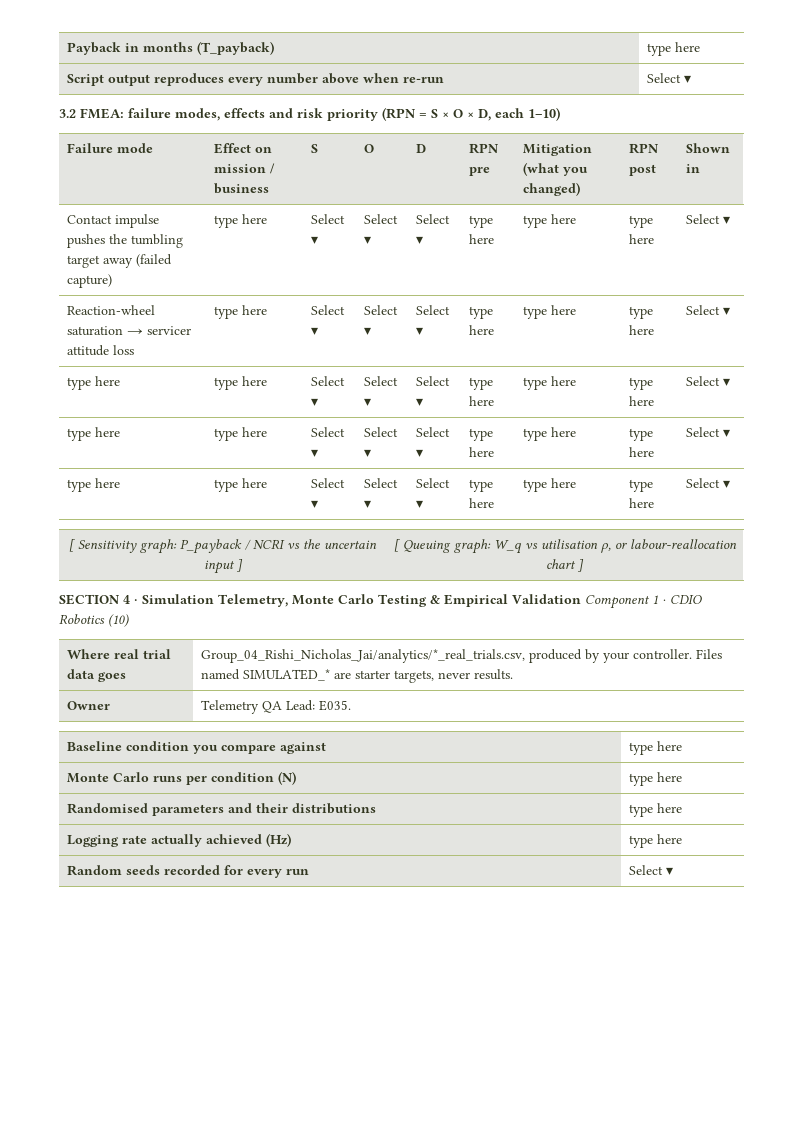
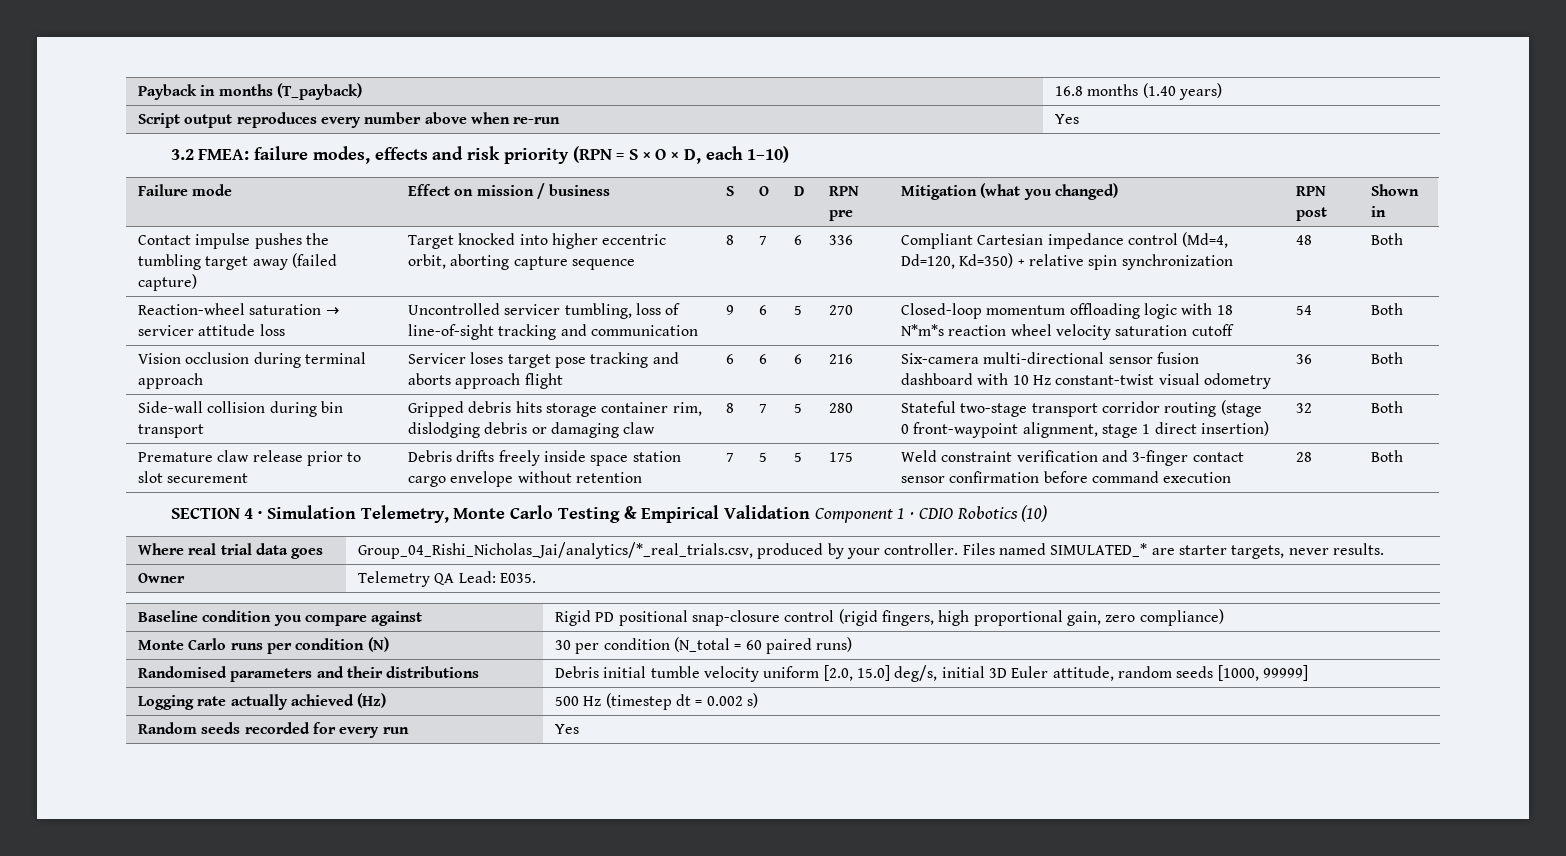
[647,42,701,56] type here -> [1055,83,1223,100] 16.8 months (1.40 years)
[647,73,692,83] Select ▾ -> [1055,114,1080,124] Yes
[214,214,268,228] [311,214,346,224] [311,236,319,244] [364,214,399,224] [364,236,372,244] [416,214,451,224] [416,236,424,244] [469,215,494,228] [469,234,495,244] [523,214,577,228] [629,215,654,228] [629,234,655,244] [686,214,731,224] type here | Select ▾ | Select ▾ | Select ▾ | type here | type here | type here | Select ▾ -> [408,233,667,249] [408,254,636,270] [726,235,735,245] [759,236,768,245] [794,235,803,245] [829,235,854,245] [901,232,1229,249] [901,253,1233,270] [1296,235,1313,245] [1371,233,1404,245] Target knocked into higher eccentric orbit, aborting capture sequence | 8 | 7 | 6 | 336 | Compliant Cartesian impedance control (Md=4, Dd=120, Kd=350) + relative spin synchronization | 48 | Both
[214,305,268,319] [311,305,346,315] [311,327,319,335] [364,305,399,315] [364,327,372,335] [416,305,451,315] [416,327,424,335] [469,306,494,319] [469,325,495,335] [523,305,577,319] [629,306,654,319] [629,325,655,335] [686,305,731,315] [67,376,121,390] [214,376,268,390] [311,376,346,386] [311,398,319,406] [364,376,399,386] [364,398,372,406] [416,376,451,386] [416,398,424,406] [469,377,494,390] [469,396,495,406] [523,376,577,390] [629,377,654,390] [629,396,655,406] [686,376,731,386] [67,427,121,441] [214,427,268,441] [311,427,346,437] [311,449,319,457] [364,427,399,437] [364,449,372,457] [416,427,451,437] [416,449,424,457] [469,428,494,441] [469,447,495,457] [523,427,577,441] [629,428,654,441] [629,447,655,457] [686,427,731,437] [67,478,121,492] [214,478,268,492] [311,478,346,488] [311,500,319,508] [364,478,399,488] [364,500,372,508] [416,478,451,488] [416,500,424,508] [469,479,494,492] [469,498,495,508] [523,478,577,492] [629,479,654,492] [629,498,655,508] [686,478,731,488] [69,539,377,554] [203,559,243,574] [393,539,737,554] [546,559,584,572] type here | Select ▾ | Select ▾ | Select ▾ | type here | type here | type here | Select ▾ // type here | type here | Select ▾ | Select ▾ | Select ▾ | type here | type here | type here | Select ▾ // type here | type here | Select ▾ | Select ▾ | Select ▾ | type here | type here | type here | Select ▾ // type here | type here | Select ▾ | Select ▾ | Select ▾ | type here | type here | type here | Select ▾ // [ Sensitivity graph: P_payback / NCRI vs the uncertain input ] | [ Queuing graph: W_q vs utilisation ρ, or labour-reallocation chart ] -> [408,303,681,319] [408,324,699,340] [726,305,735,315] [759,305,768,315] [794,305,803,315] [829,305,854,315] [901,303,1233,319] [901,324,1234,340] [1296,305,1313,315] [1371,303,1404,315] [138,352,367,368] [138,373,204,389] [408,352,679,368] [408,373,563,389] [726,354,735,364] [759,354,768,364] [794,354,803,364] [829,354,854,364] [901,352,1200,364] [901,373,1271,389] [1296,354,1313,364] [1371,352,1404,364] [138,401,344,417] [138,424,205,438] [408,401,702,417] [408,422,656,438] [726,403,735,413] [759,404,768,413] [794,403,803,413] [829,403,854,413] [901,400,1262,417] [901,421,1269,438] [1296,403,1313,413] [1371,401,1404,413] [138,450,362,466] [138,471,249,483] [408,450,681,466] [408,471,643,487] [726,453,735,462] [759,452,768,462] [794,452,803,462] [829,452,854,462] [901,450,1244,466] [901,471,1232,483] [1296,452,1313,462] [1371,450,1404,462] Uncontrolled servicer tumbling, loss of line-of-sight tracking and communication | 9 | 6 | 5 | 270 | Closed-loop momentum offloading logic with 18 N*m*s reaction wheel velocity saturation cutoff | 54 | Both // Vision occlusion during terminal approach | Servicer loses target pose tracking and aborts approach flight | 6 | 6 | 6 | 216 | Six-camera multi-directional sensor fusion dashboard with 10 Hz constant-twist visual odometry | 36 | Both // Side-wall collision during bin transport | Gripped debris hits storage container rim, dislodging debris or damaging claw | 8 | 7 | 5 | 280 | Stateful two-stage transport corridor routing (stage 0 front-waypoint alignment, stage 1 direct insertion) | 32 | Both // Premature claw release prior to slot securement | Debris drifts freely inside space station cargo envelope without retention | 7 | 5 | 5 | 175 | Weld constraint verification and 3-finger contact sensor confirmation before command execution | 28 | Both
[629,741,683,755] type here -> [555,609,1224,626] Rigid PD positional snap-closure control (rigid fingers, high proportional gain, zero compliance)
[629,772,683,786] type here -> [555,637,853,654] 30 per condition (N_total = 60 paired runs)
[629,803,683,817] type here -> [555,665,1308,682] Debris initial tumble velocity uniform [2.0, 15.0] deg/s, initial 3D Euler attitude, random seeds [1000, 99999]
[629,834,683,848] type here -> [555,693,758,710] 500 Hz (timestep dt = 0.002 s)
[629,865,674,875] Select ▾ -> [555,724,580,734] Yes

